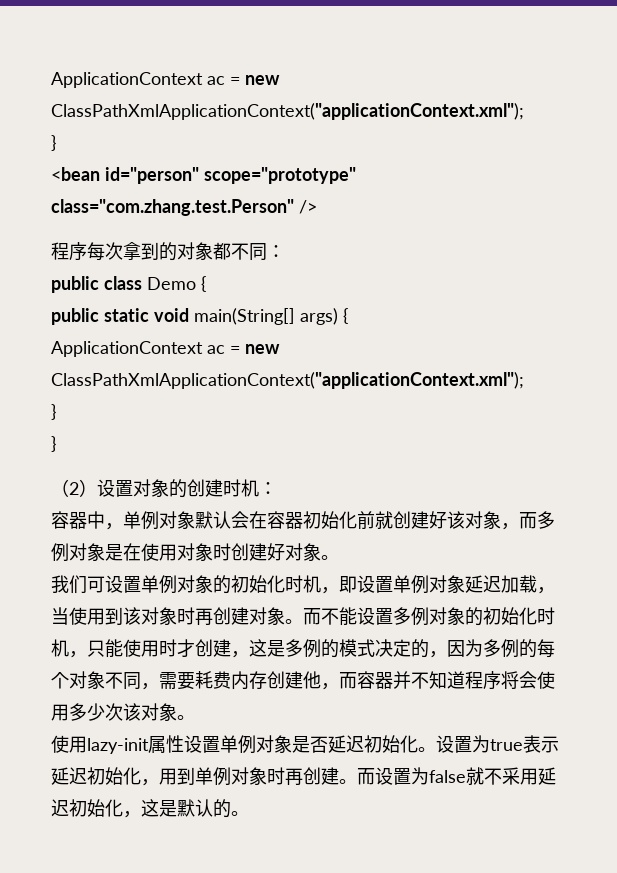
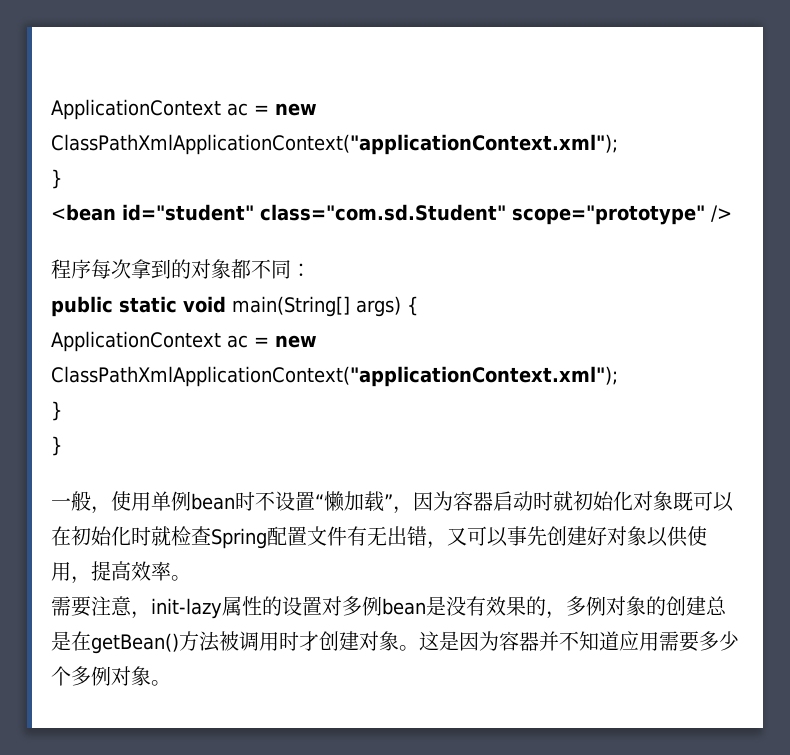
[105,167,356,184] [51,199,294,216] id="person" scope="prototype" class="com.zhang.test.Person" -> [122,204,705,225] id="student" class="com.sd.Student" scope="prototype"
[51,276,206,293] // public class Demo { -> (311, 270) none
[51,479,277,498] [51,511,555,530] [51,543,339,562] [51,575,555,594] [51,607,555,626] [51,639,555,658] [51,671,555,690] [51,703,195,721] [51,735,559,754] [51,767,556,786] [51,799,231,818] （2）设置对象的创建时机： // 容器中，单例对象默认会在容器初始化前就创建好该对象，而多例对象是在使用对象时创建好对象。 // 我们可设置单例对象的初始化时机，即设置单例对象延迟加载，当使用到该对象时再创建对象。而不能设置多例对象的初始化时机，只能使用时才创建，这是多例的模式决定的，因为多例的每个对象不同，需要耗费内存创建他，而容器并不知道程序将会使用多少次该对象。 // 使用lazy-init属性设置单例对象是否延迟初始化。设置为true表示延迟初始化，用到单例对象时再创建。而设置为false就不采用延迟初始化，这是默认的 -> [51,491,734,514] [51,526,707,549] [51,561,191,584] [51,596,727,619] [51,631,739,654] [51,666,151,686] 一般，使用单例bean时不设置“懒加载”，因为容器启动时就初始化对象既可以在初始化时就检查Spring配置文件有无出错，又可以事先创建好对象以供使用，提高效率。 // 需要注意，init-lazy属性的设置对多例bean是没有效果的，多例对象的创建总是在getBean()方法被调用时才创建对象。这是因为容器并不知道应用需要多少个多例对象

